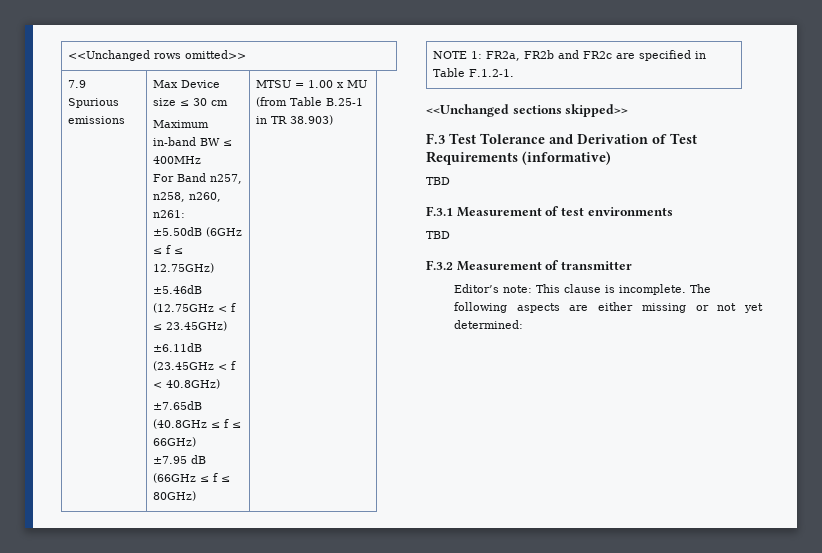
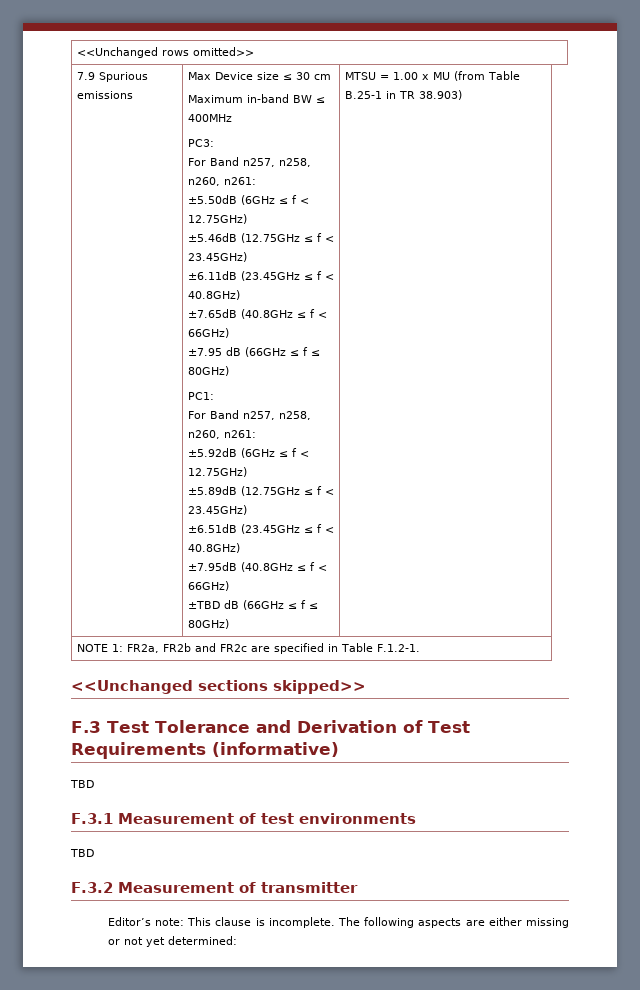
(201, 160) none -> [187,139,214,147] // PC3:
[173,248,183,254] ≤ -> [299,198,309,204] <
[217,303,236,312] [152,324,162,330] < f ≤ -> [303,233,334,242] ≤ f <
[217,364,227,370] < -> [303,274,313,280] ≤
[231,422,241,428] ≤ -> [317,312,327,318] <
(196, 496) none -> [187,392,214,400] [187,410,311,420] [187,430,256,439] [187,448,309,458] [187,467,247,477] [187,486,334,496] [187,505,247,515] [187,524,334,534] [187,543,240,553] [187,562,327,572] [187,581,229,591] [187,600,318,610] [187,619,229,629] // PC1: // For Band n257, n258, n260, n261: // ±5.92dB (6GHz ≤ f < 12.75GHz) // ±5.89dB (12.75GHz ≤ f < 23.45GHz) // ±6.51dB (23.45GHz ≤ f < 40.8GHz) // ±7.95dB (40.8GHz ≤ f < 66GHz) // ±TBD dB (66GHz ≤ f ≤ 80GHz)

